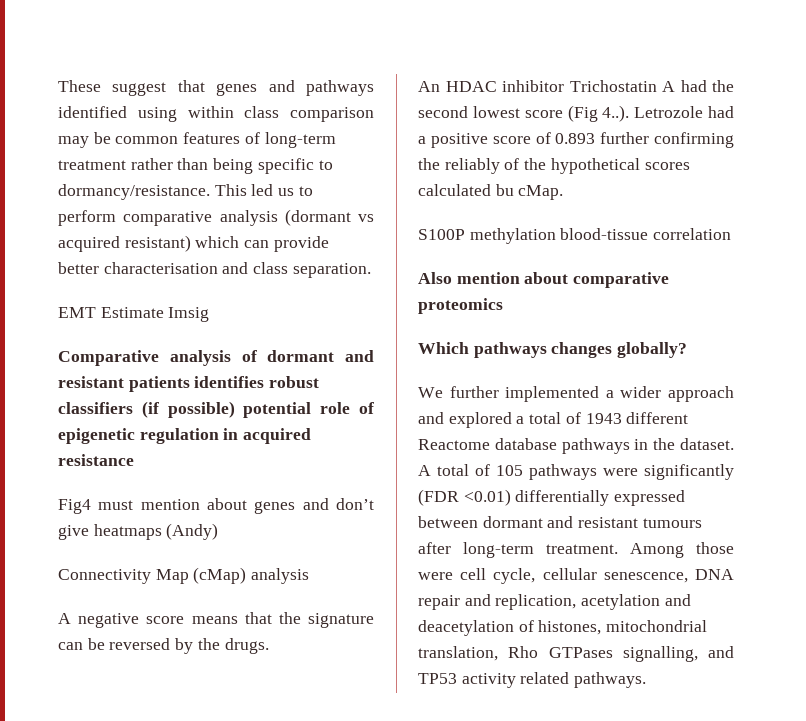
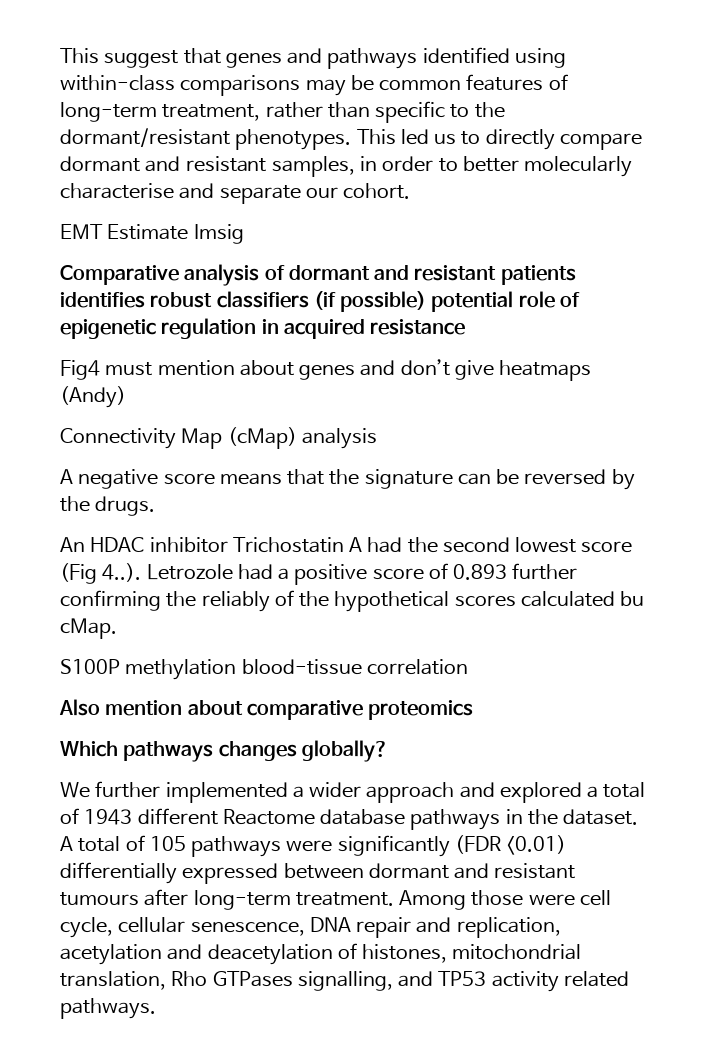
[58,80,101,92] These -> [60,48,99,64] This
[187,106,374,122] within class comparison -> [60,75,301,96] within-class comparisons
[58,160,126,170] treatment -> [162,104,261,121] treatment,
[213,158,254,174] being -> (370, 110) none
[58,184,210,200] dormancy/resistance. -> [474,102,505,118] [60,128,352,150] the dormant/resistant phenotypes.
[58,209,374,226] [58,235,329,252] [58,262,371,278] perform comparative analysis (dormant vs acquired resistant) which can provide better characterisation and class separation. -> [485,129,642,150] [60,156,633,177] [60,183,411,204] directly compare dormant and resistant samples, in order to better molecularly characterise and separate our cohort.

